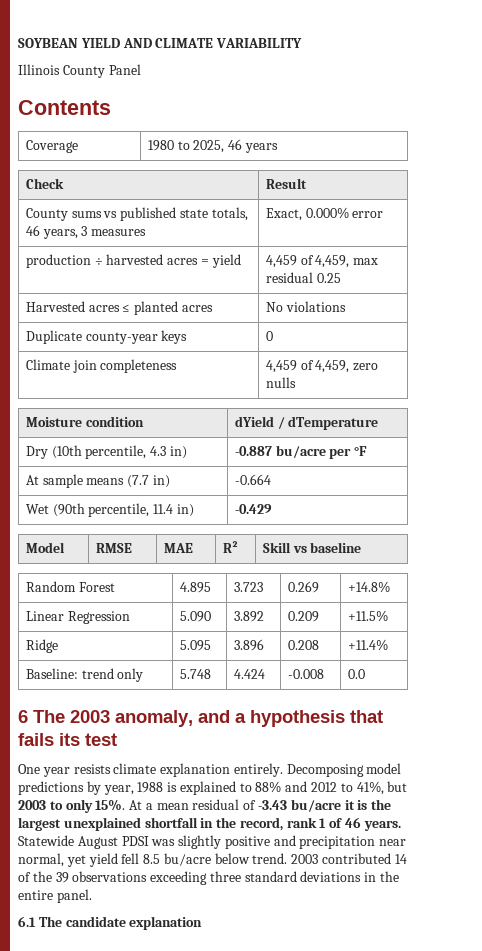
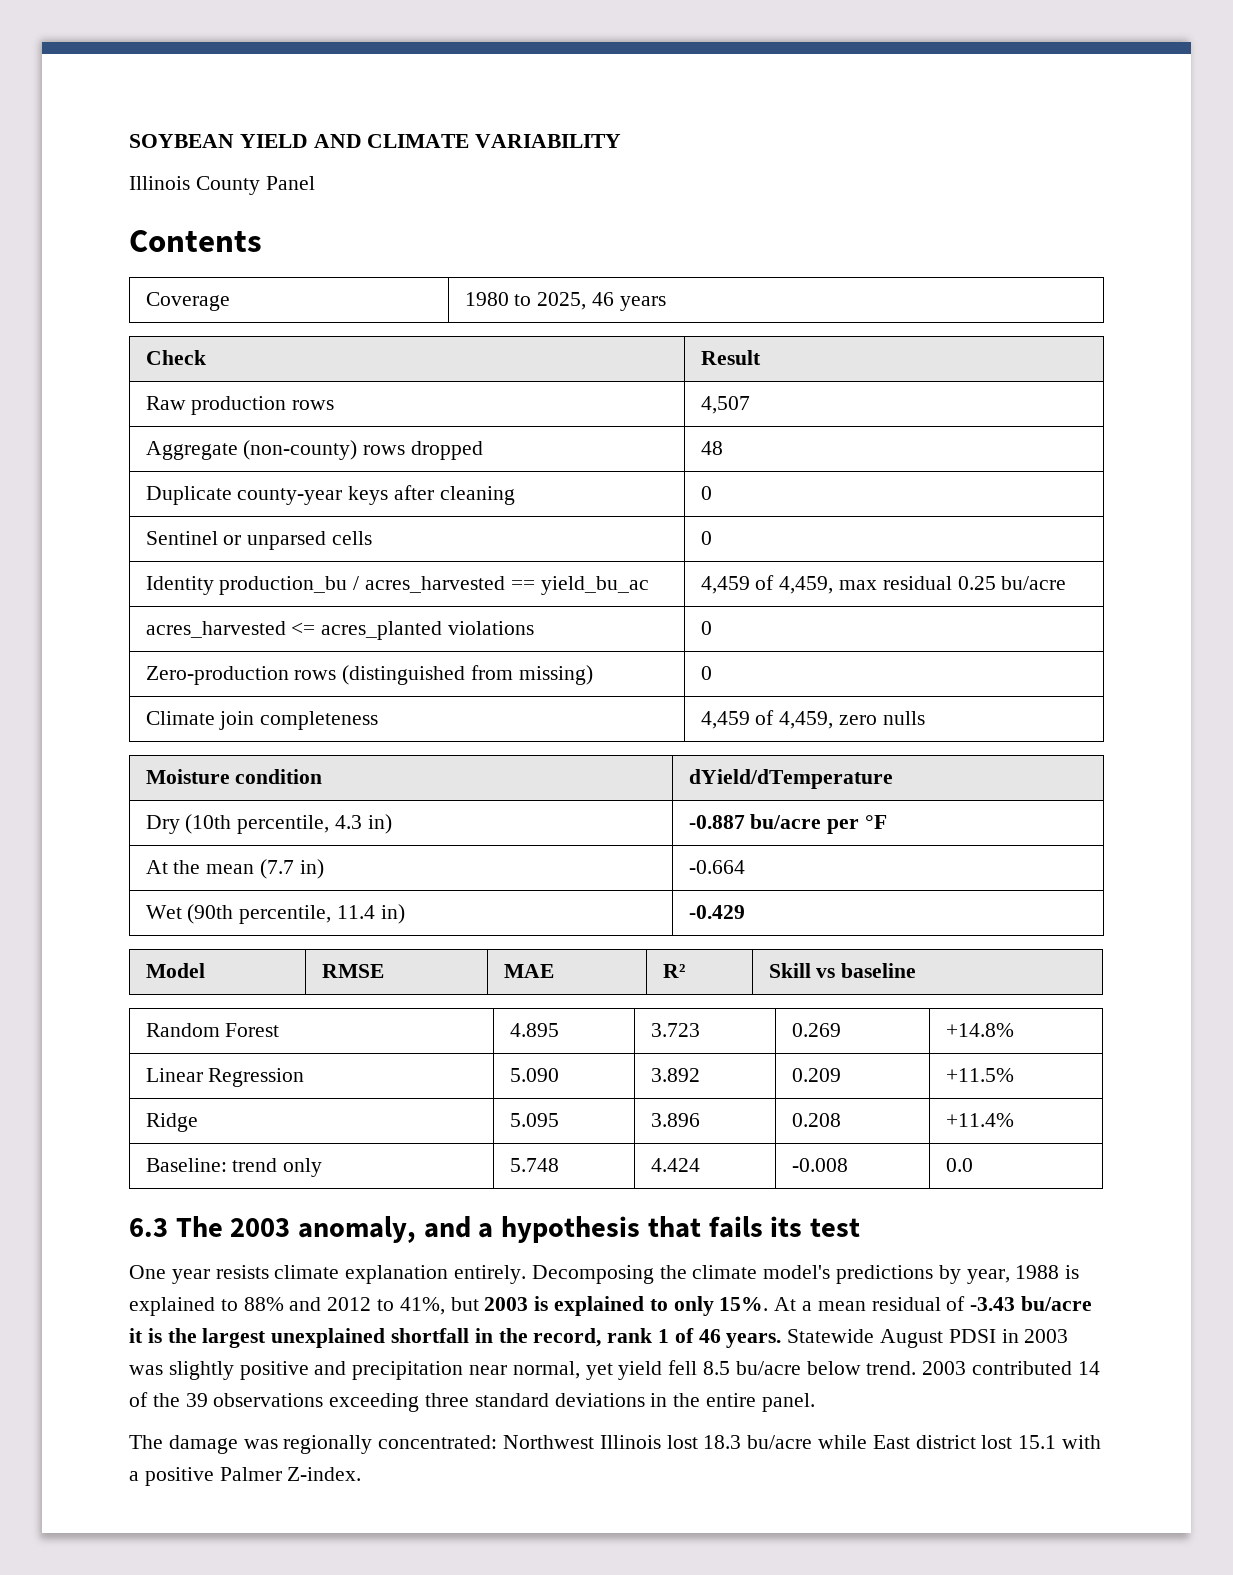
[25,207,248,221] [25,225,147,239] [265,207,384,221] [25,254,241,268] County sums vs published state totals, 46 years, 3 measures | Exact, 0.000% error // production ÷ harvested acres = yield -> [145,396,335,415] [700,396,750,414] [145,440,484,460] [700,441,723,455] [145,485,515,505] [700,486,712,500] [145,531,373,550] [700,531,712,545] [145,576,649,595] Raw production rows | 4,507 // Aggregate (non-county) rows dropped | 48 // Duplicate county-year keys after cleaning | 0 // Sentinel or unparsed cells | 0 // Identity production_bu / acres_harvested == yield_bu_ac
[25,301,213,315] [265,301,346,312] [25,330,188,344] // Harvested acres ≤ planted acres | No violations // Duplicate county-year keys -> [1001,576,1067,590] [145,621,535,640] [700,621,712,635] [145,665,593,685] bu/acre // acres_harvested <= acres_planted violations | 0 // Zero-production rows (distinguished from missing)
[234,416,379,430] dYield / dTemperature -> [688,769,893,789] dYield/dTemperature
[42,474,125,488] sample means -> [173,860,255,874] the mean
[18,710,28,723] 6 -> [129,1218,168,1237] 6.3
[366,763,402,774] model -> [659,1265,831,1279] the climate model's
(46, 805) none -> [534,1296,645,1316] is explained
(149, 841) none -> [1001,1329,1069,1343] in 2003
[18,916,203,930] 6.1 The candidate explanation -> [129,1435,1102,1454] [129,1467,362,1486] The damage was regionally concentrated: Northwest Illinois lost 18.3 bu/acre while East district lost 15.1 with a positive Palmer Z-index.

